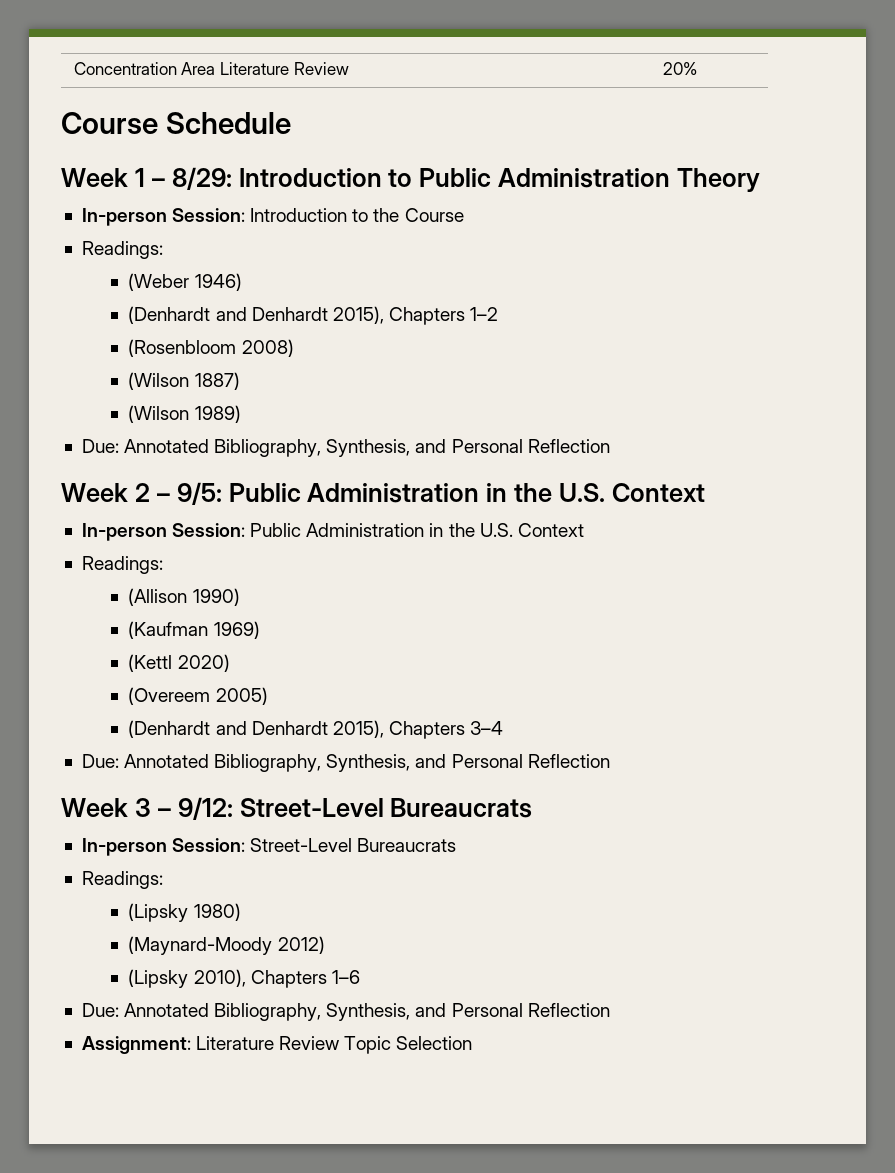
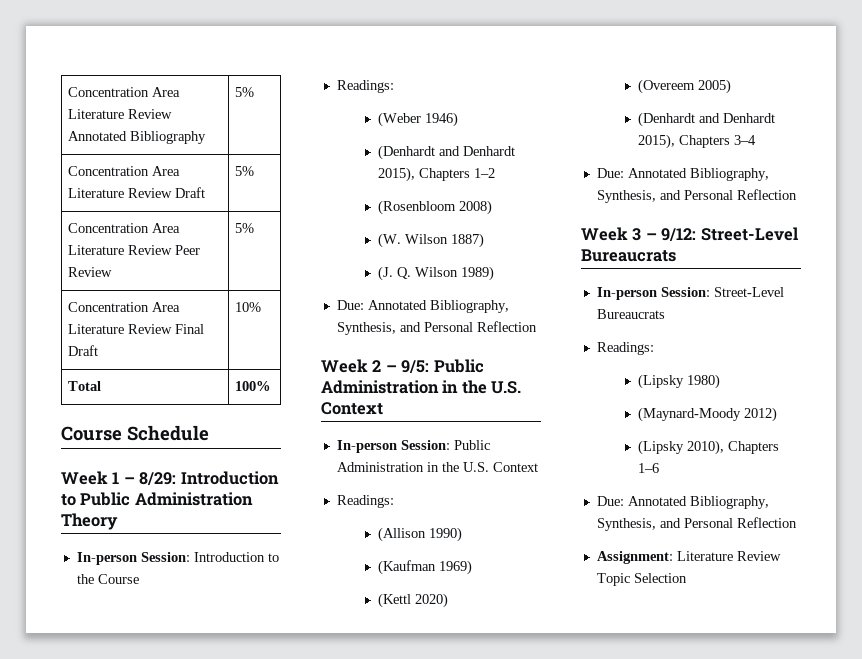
[73,62,349,75] [662,62,697,75] Concentration Area Literature Review | 20% -> [68,87,181,97] [68,109,173,119] [68,131,207,144] [235,87,255,97] [68,166,181,176] [68,187,206,198] [235,166,255,176] [68,223,181,233] [68,245,201,255] [68,267,113,277] [235,223,255,233] [68,302,181,312] [68,324,205,334] [68,345,99,356] [235,302,262,312] [68,381,102,391] [235,381,272,391] Concentration Area Literature Review Annotated Bibliography | 5% // Concentration Area Literature Review Draft | 5% // Concentration Area Literature Review Peer Review | 5% // Concentration Area Literature Review Final Draft | 10% // Total | 100%
[128,372,190,390] (Wilson -> [377,233,448,248] (W. Wilson
[128,405,190,423] (Wilson -> [377,266,458,281] (J. Q. Wilson

